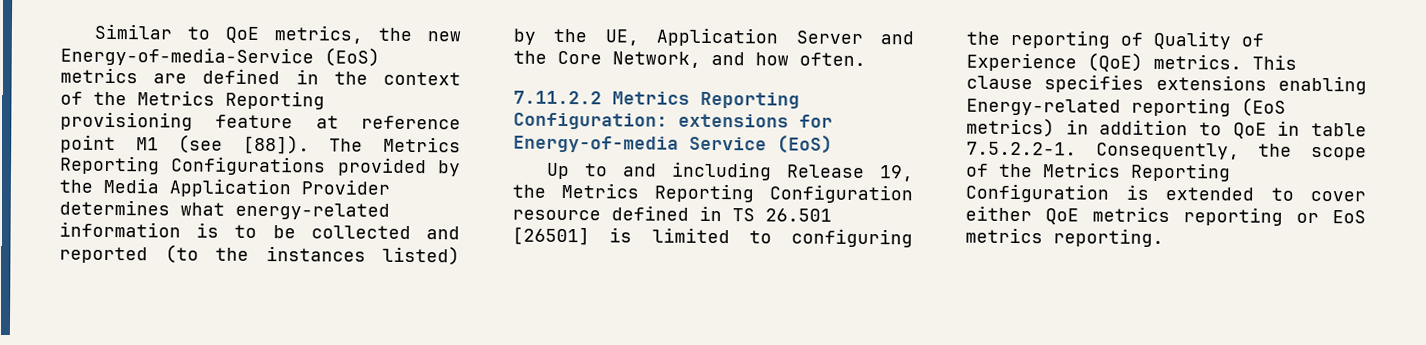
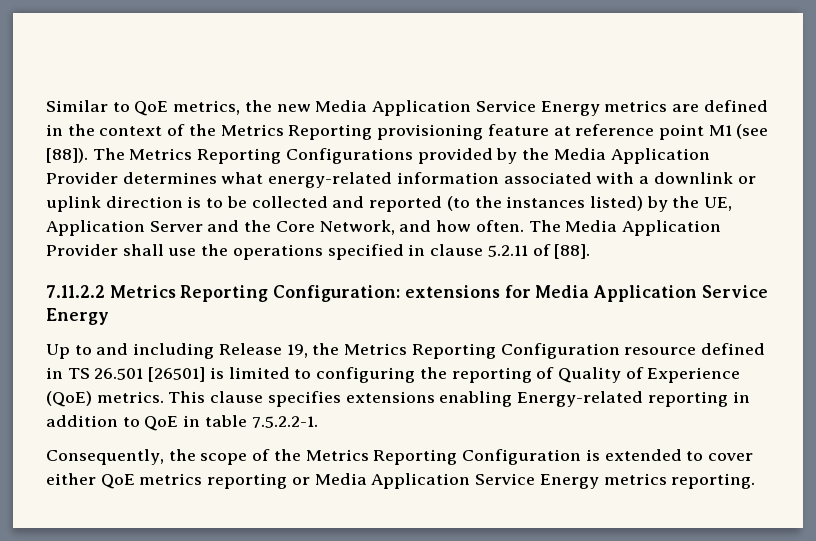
[60,46,380,67] Energy-of-media-Service (EoS) -> [315,100,600,116] Media Application Service Energy
(181, 229) none -> [503,172,756,184] [46,196,183,212] associated with a downlink or uplink direction
(866, 59) none -> [528,220,721,236] [46,244,591,260] The Media Application Provider shall use the operations specified in clause 5.2.11 of [88].
[513,134,833,154] Energy-of-media Service (EoS) -> [535,285,768,302] [46,308,109,325] Media Application Service Energy
[1241,97,1286,117] [966,117,1055,138] (EoS metrics) -> (728, 399) none
(1077, 148) none -> (318, 422) //
[1332,210,1366,224] EoS -> [314,473,599,489] Media Application Service Energy

